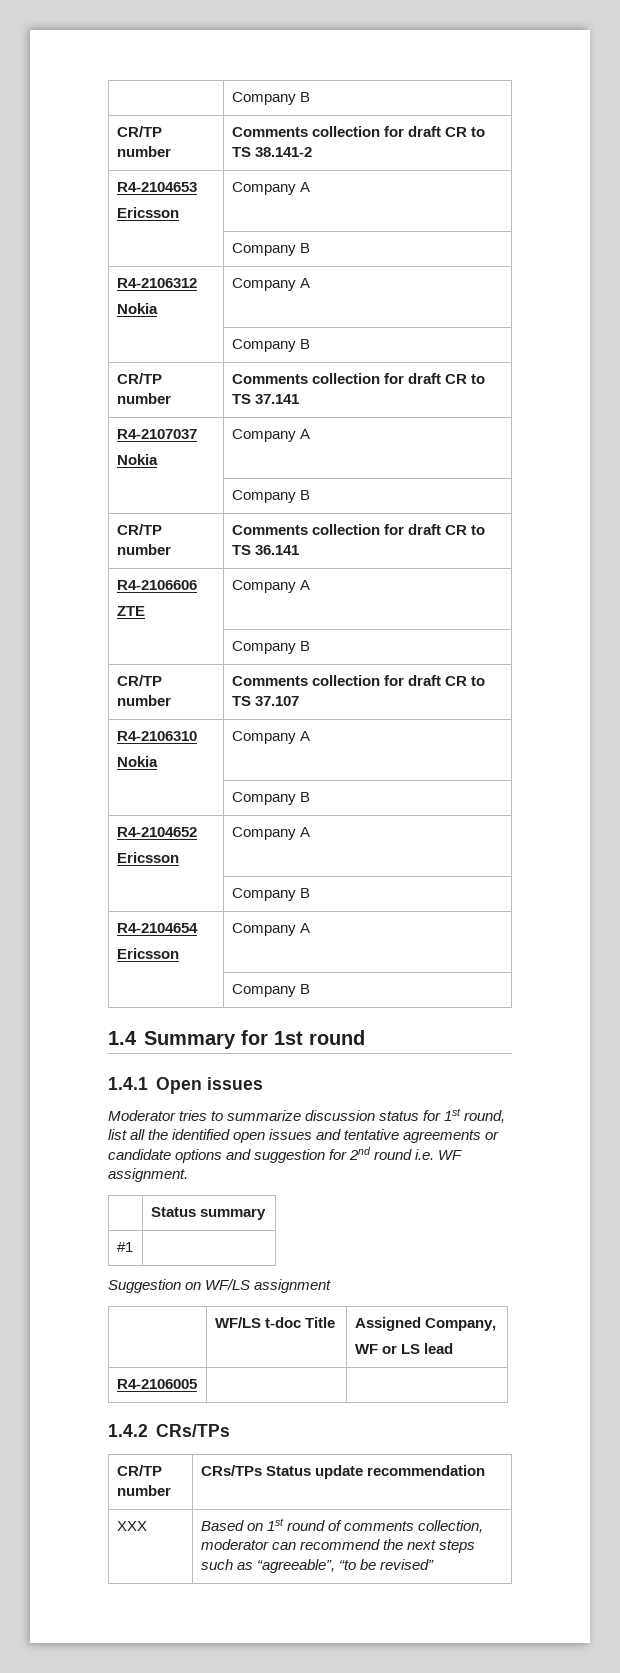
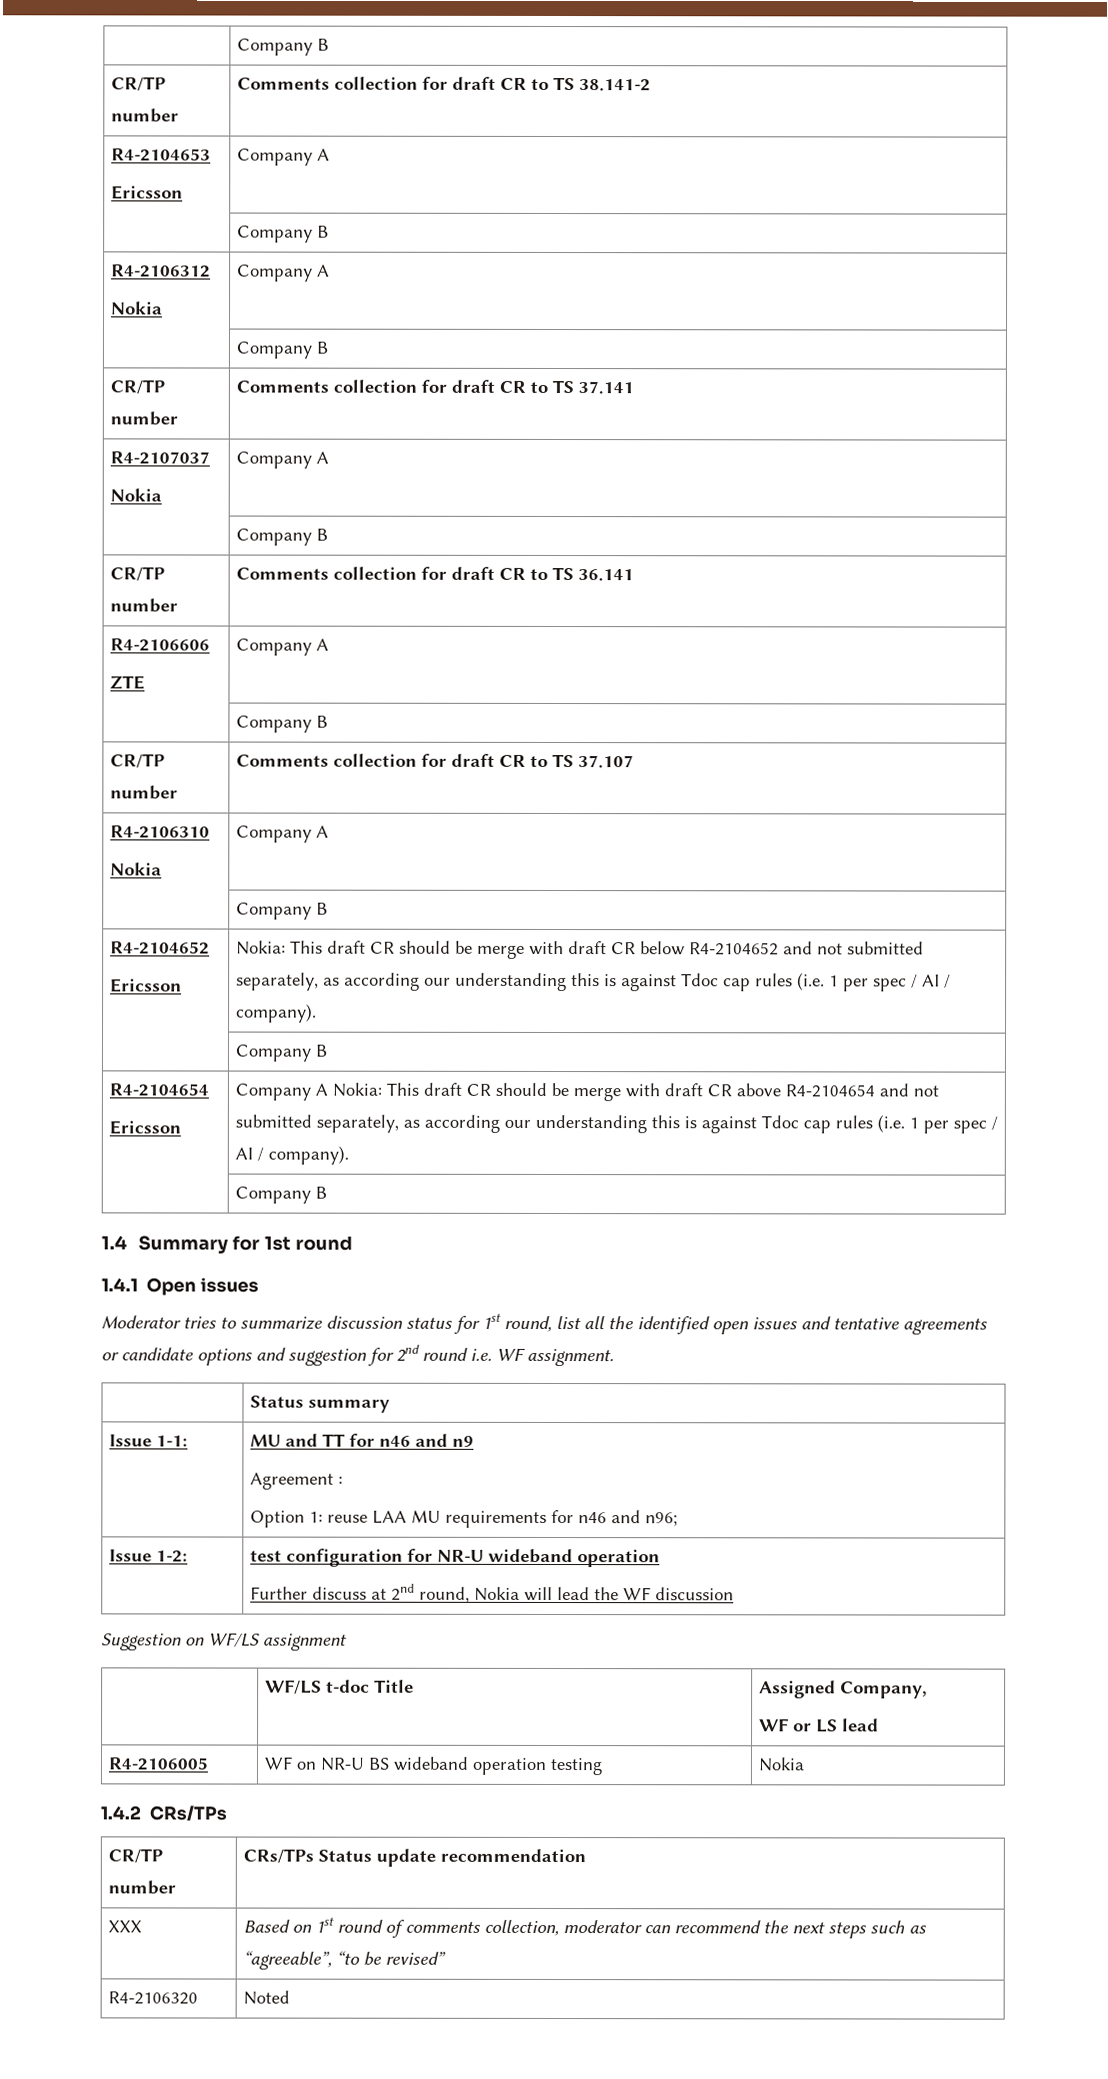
[231,827,310,840] Company A -> [235,940,924,959] [235,972,951,992] [235,1003,317,1023] Nokia: This draft CR should be merge with draft CR below R4-2104652 and not submitted separately, as according our understanding this is against Tdoc cap rules (i.e. 1 per spec / AI / company).
(310, 928) none -> [331,1082,939,1102] [234,1114,998,1134] [234,1145,349,1165] Nokia: This draft CR should be merge with draft CR above R4-2104654 and not submitted separately, as according our understanding this is against Tdoc cap rules (i.e. 1 per spec / AI / company).
[116,1242,133,1252] #1 | -> [108,1434,188,1447] [249,1433,474,1447] [249,1472,343,1490] [249,1509,678,1528] [108,1549,188,1563] [249,1548,660,1568] [249,1583,734,1603] Issue 1-1: | MU and TT for n46 and n9 // Agreement : // Option 1: reuse LAA MU requirements for n46 and n96; // Issue 1-2: | test configuration for NR-U wideband operation // Further discuss at 2nd round, Nokia will lead the WF discussion
(197, 1384) | -> [263,1756,602,1776] [757,1757,804,1772] WF on NR-U BS wideband operation testing | Nokia
(434, 1564) none -> [107,1991,198,2005] [242,1990,290,2005] // R4-2106320 | Noted

